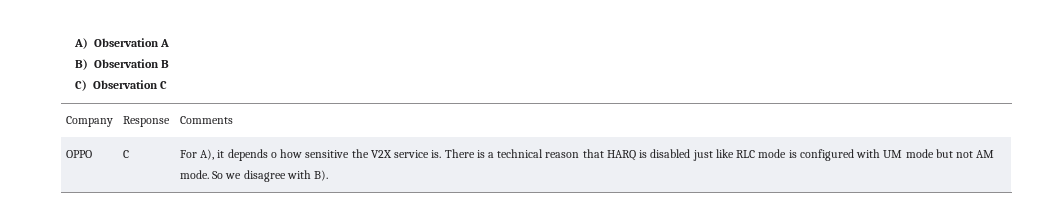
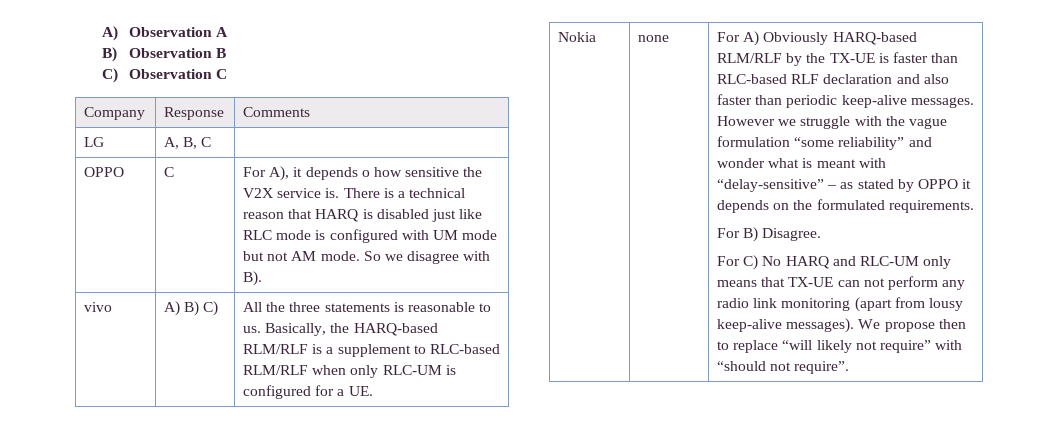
(233, 120) none -> [84,137,105,147] [164,137,212,149] // LG | A, B, C |
(329, 175) none -> [84,302,113,312] [164,301,219,316] [243,302,492,312] [243,323,438,336] [243,344,500,357] [243,365,456,378] [243,385,373,399] [558,32,597,42] [638,35,670,42] [717,31,917,46] [717,52,959,66] [717,74,949,84] [717,94,974,108] [717,116,947,129] [717,136,932,150] [717,158,886,168] [717,179,972,192] [717,199,974,213] [717,227,822,242] [717,255,952,270] [717,276,966,290] [717,297,963,312] [717,318,966,333] [717,340,963,353] [717,361,850,374] // vivo | A) B) C) | All the three statements is reasonable to us. Basically, the HARQ-based RLM/RLF is a supplement to RLC-based RLM/RLF when only RLC-UM is configured for a UE. // Nokia | none | For A) Obviously HARQ-based RLM/RLF by the TX-UE is faster than RLC-based RLF declaration and also faster than periodic keep-alive messages. However we struggle with the vague formulation “some reliability” and wonder what is meant with “delay-sensitive” – as stated by OPPO it depends on the formulated requirements. // For B) Disagree. // For C) No HARQ and RLC-UM only means that TX-UE can not perform any radio link monitoring (apart from lousy keep-alive messages). We propose then to replace “will likely not require” with “should not require”.

